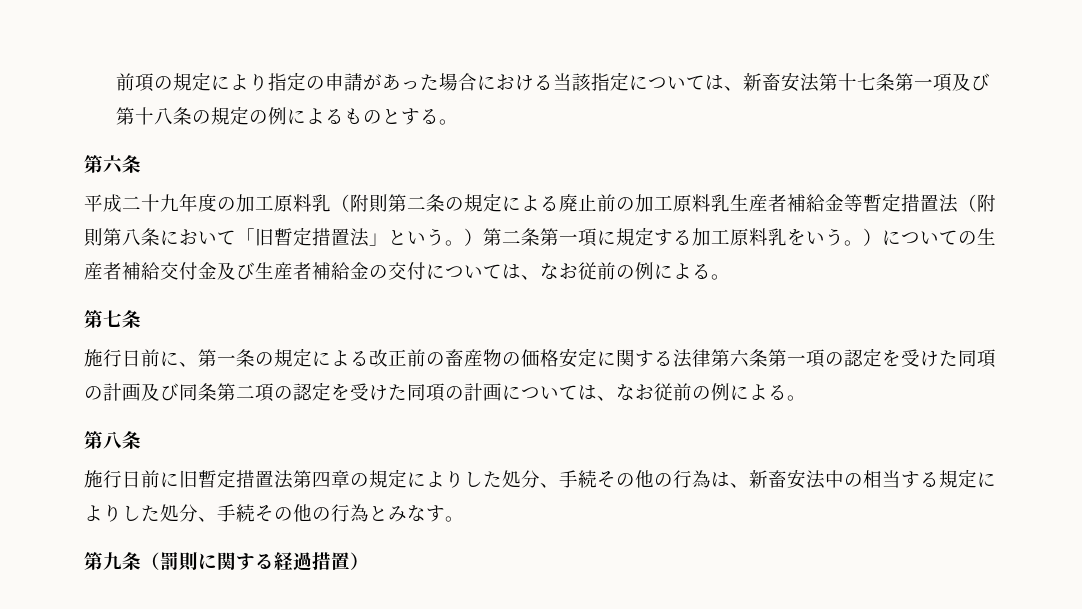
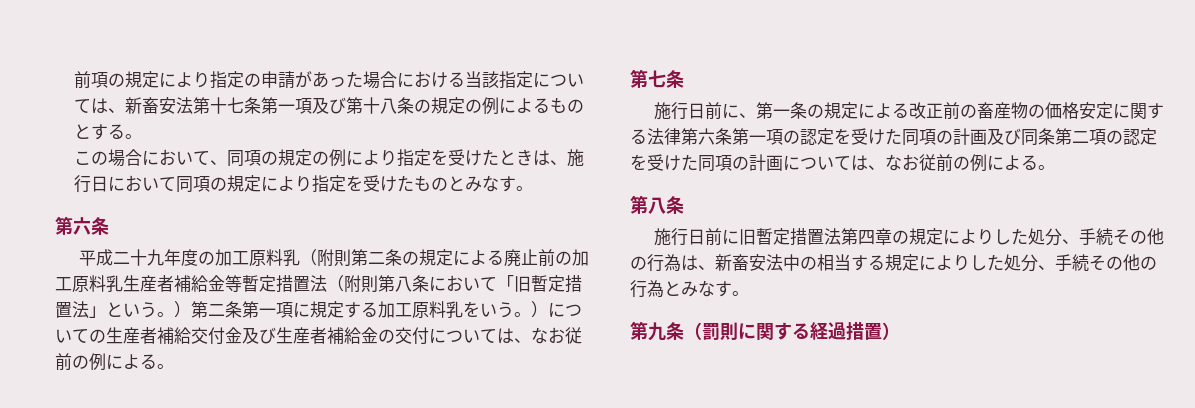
(459, 122) none -> [73,149,584,167] [73,175,533,193] // この場合において、同項の規定の例により指定を受けたときは、施行日において同項の規定により指定を受けたものとみなす。

